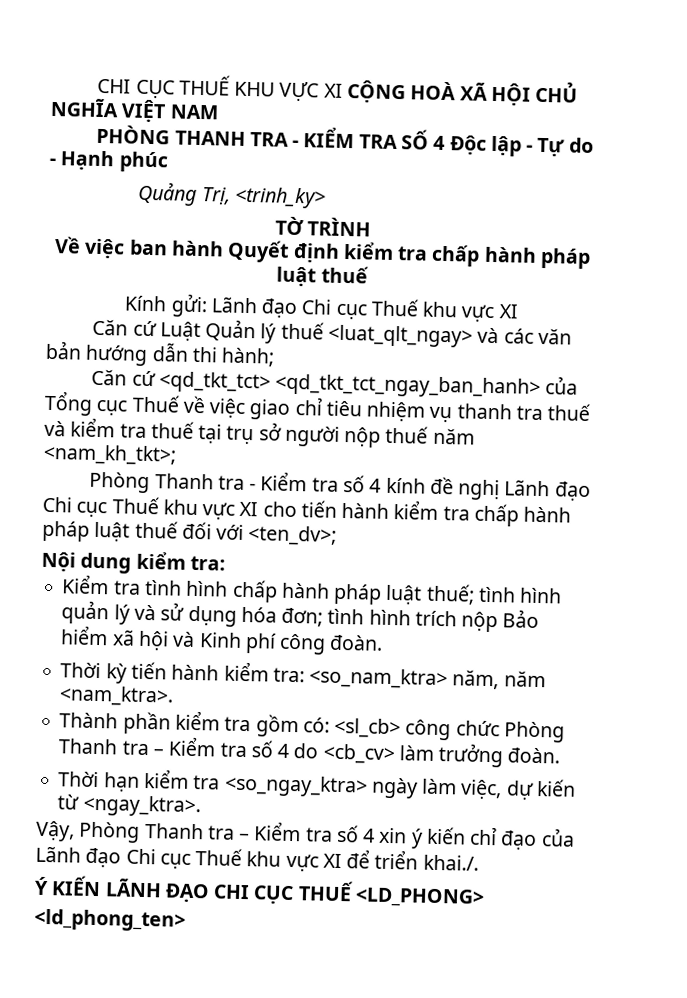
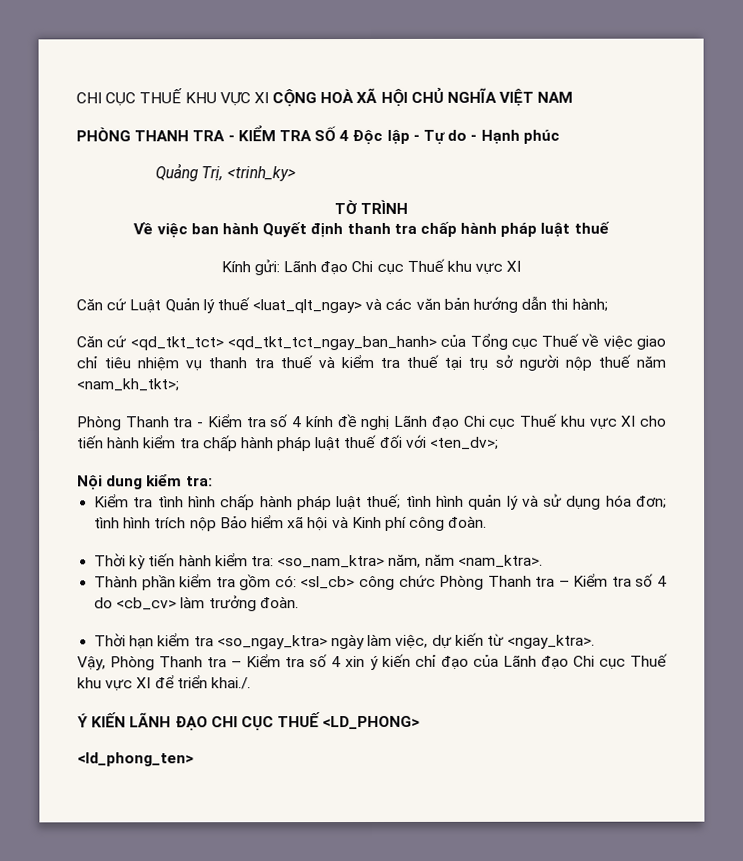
[342,241,394,260] kiểm -> [346,222,391,235] thanh

